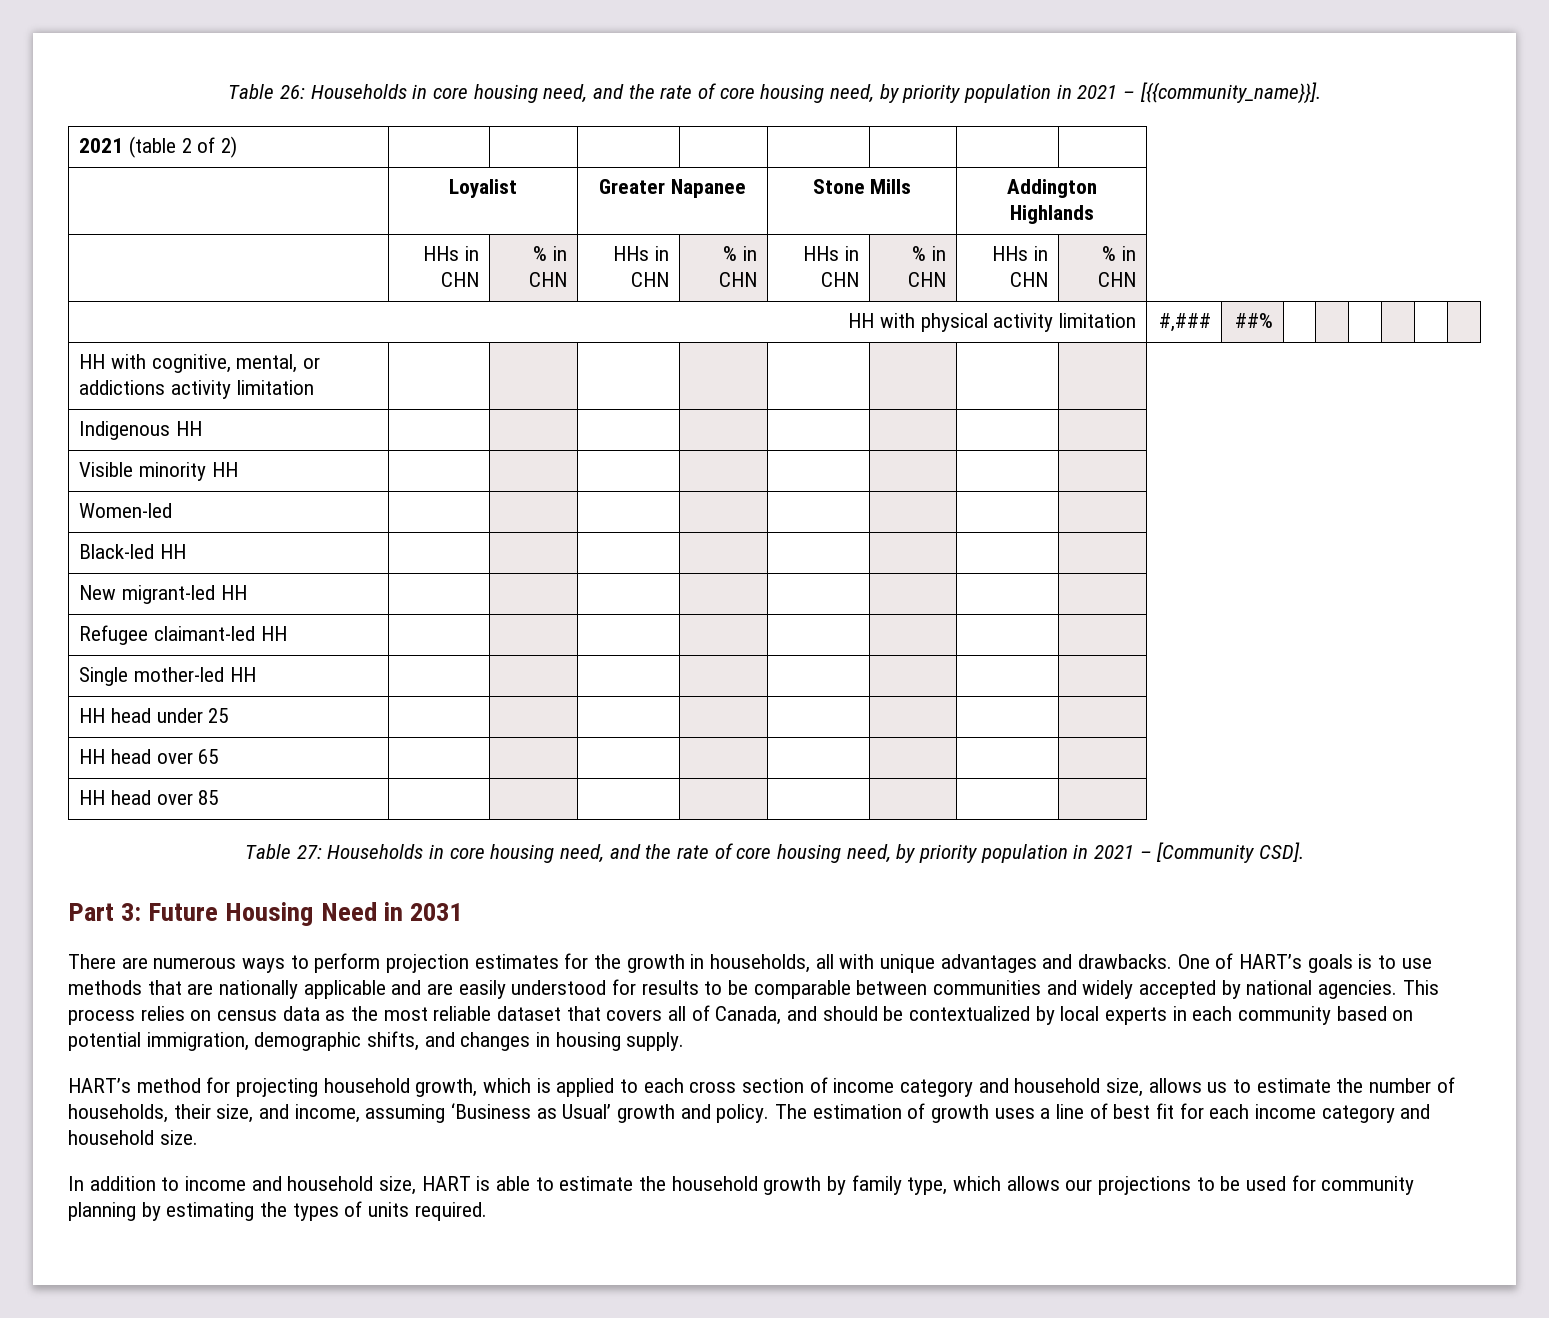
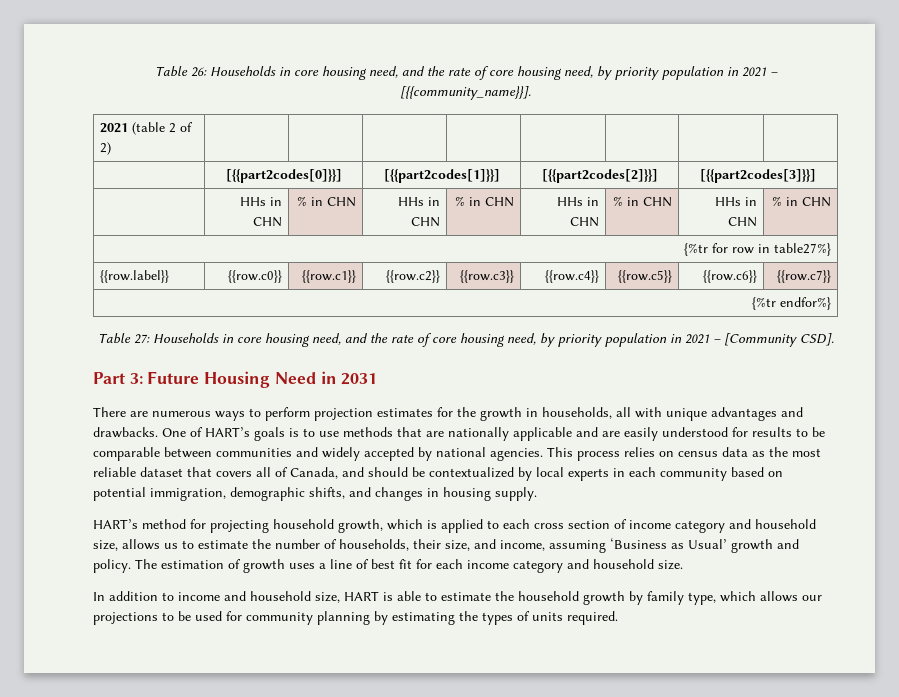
[449,179,517,198] [599,179,746,198] [812,179,912,194] [1006,179,1097,198] [1009,205,1094,224] Loyalist | Greater Napanee | Stone Mills | Addington Highlands -> [225,169,342,183] [383,169,500,183] [541,169,658,183] [700,169,816,183] [{{part2codes[0]}}] | [{{part2codes[1]}}] | [{{part2codes[2]}}] | [{{part2codes[3]}}]
[848,313,1136,332] [1158,313,1211,332] [1234,313,1273,328] [79,354,320,373] [79,380,314,399] [79,421,202,440] [79,462,238,481] [79,503,173,518] [79,544,186,559] [79,585,247,604] [79,625,287,645] [79,667,256,686] [79,708,229,723] [79,749,219,764] [79,790,219,805] HH with physical activity limitation | #,### | ##% | | | | | | // HH with cognitive, mental, or addictions activity limitation | | | | | | | | // Indigenous HH | | | | | | | | // Visible minority HH | | | | | | | | // Women-led | | | | | | | | // Black-led HH | | | | | | | | // New migrant-led HH | | | | | | | | // Refugee claimant-led HH | | | | | | | | // Single mother-led HH | | | | | | | | // HH head under 25 | | | | | | | | // HH head over 65 | | | | | | | | // HH head over 85 | | | | | | | | -> [683,243,831,256] [100,270,170,283] [227,270,282,283] [301,270,356,283] [385,270,440,283] [459,270,514,283] [544,270,599,283] [617,270,672,283] [702,270,757,283] [776,270,831,283] [751,297,831,310] {%tr for row in table27%} // {{row.label}} | {{row.c0}} | {{row.c1}} | {{row.c2}} | {{row.c3}} | {{row.c4}} | {{row.c5}} | {{row.c6}} | {{row.c7}} // {%tr endfor%}

